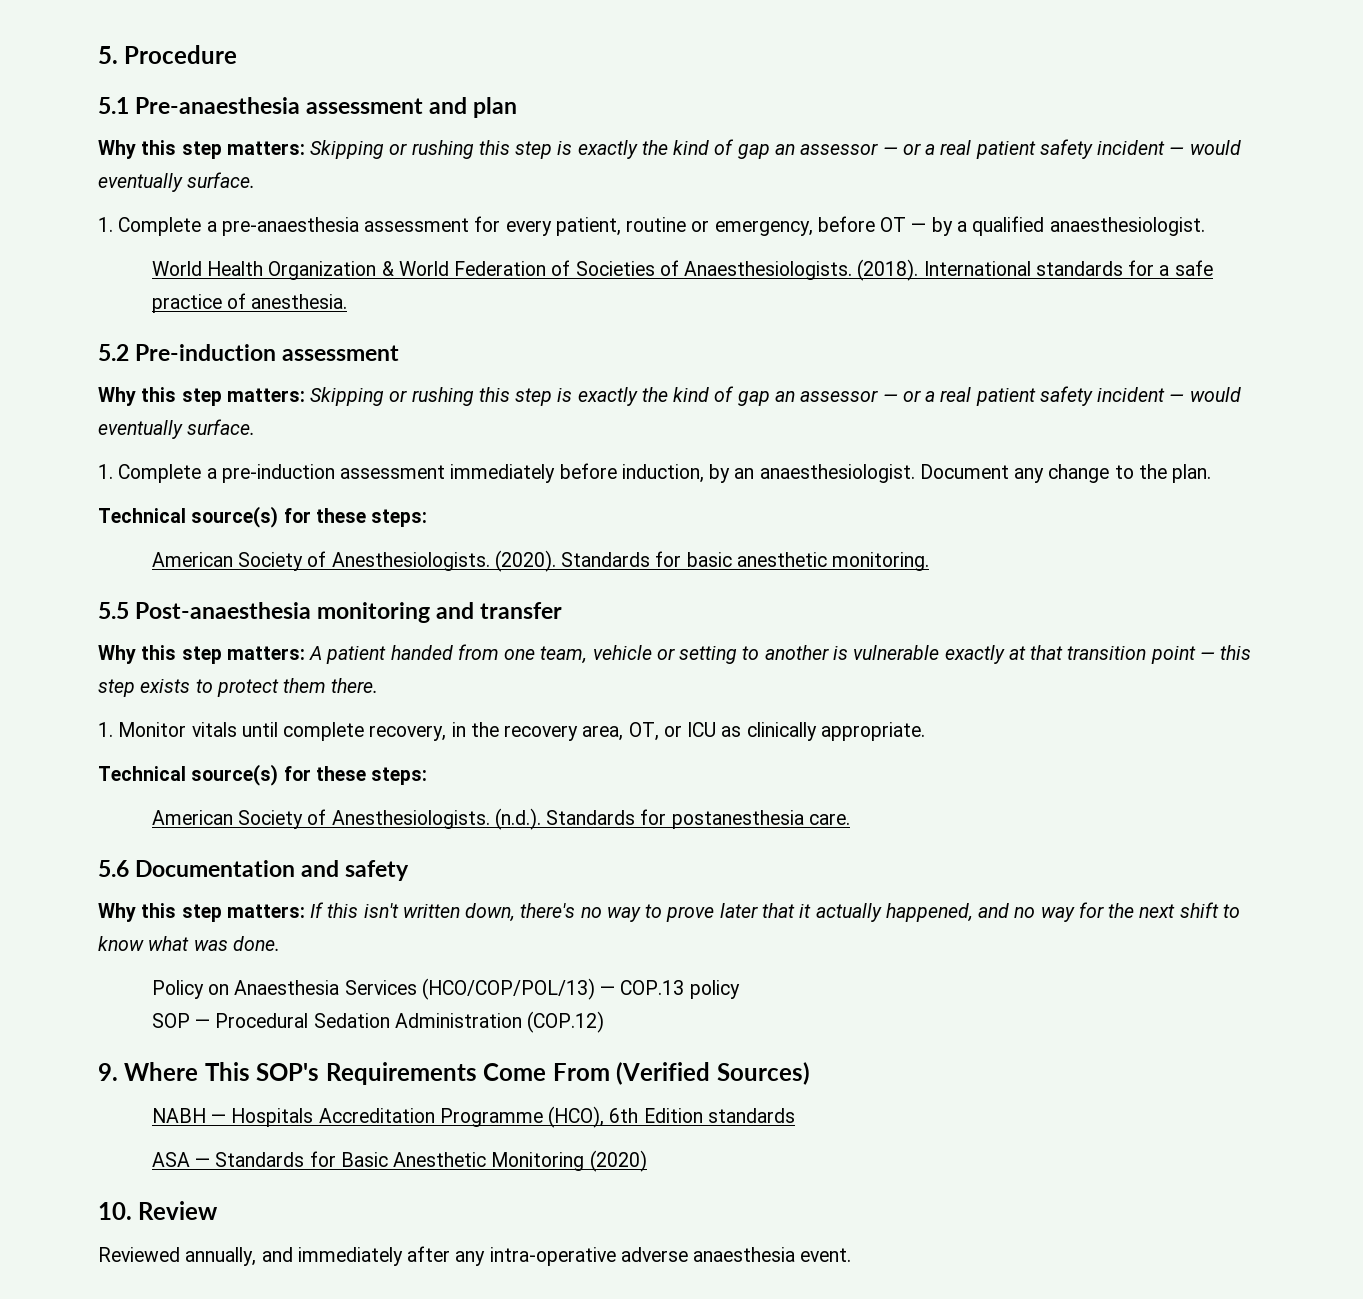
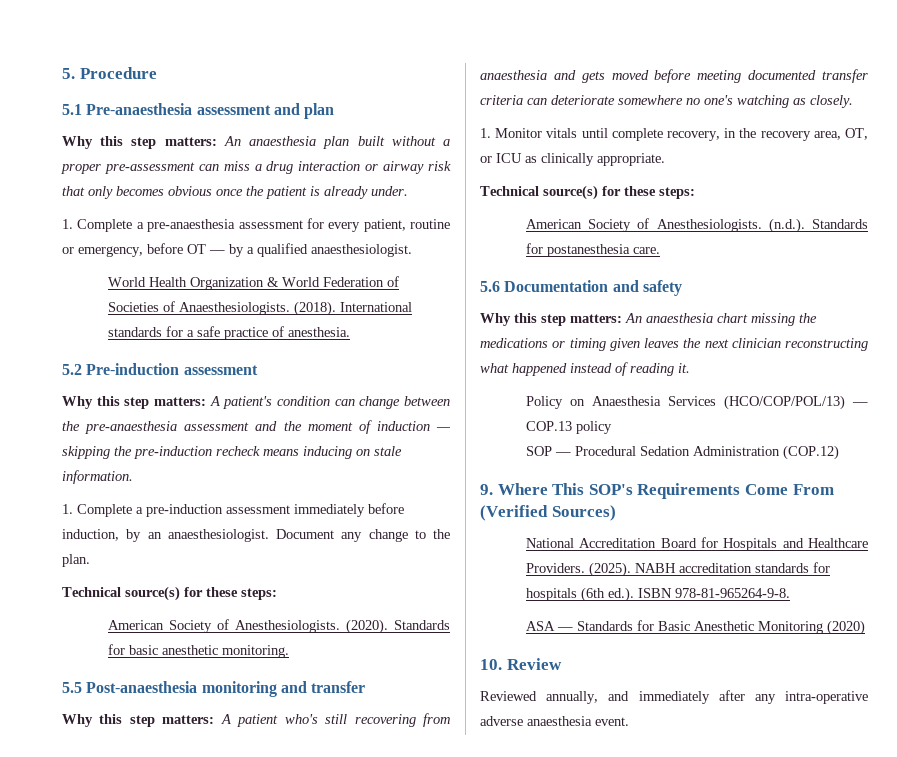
[310,139,1241,159] [98,172,256,192] Skipping or rushing this step is exactly the kind of gap an assessor — or a real patient safety incident — would eventually surface. -> [223,136,450,149] [61,161,452,174] [62,186,408,199] An anaesthesia plan built without a proper pre-assessment can miss a drug interaction or airway risk that only becomes obvious once the patient is already under.
[310,386,1241,406] [98,419,256,439] Skipping or rushing this step is exactly the kind of gap an assessor — or a real patient safety incident — would eventually surface. -> [209,396,451,409] [62,420,450,434] [62,446,402,459] [62,470,133,484] A patient's condition can change between the pre-anaesthesia assessment and the moment of induction — skipping the pre-induction recheck means inducing on stale information.
[390,644,1252,664] [98,678,379,697] handed from one team, vehicle or setting to another is vulnerable exactly at that transition point — this step exists to protect them there. -> [284,713,451,727] [480,69,868,83] [480,95,853,108] who's still recovering from anaesthesia and gets moved before meeting documented transfer criteria can deteriorate somewhere no one's watching as closely.
[310,902,1240,922] [98,936,280,951] If this isn't written down, there's no way to prove later that it actually happened, and no way for the next shift to know what was done. -> [625,313,817,326] [480,338,868,351] [480,362,690,376] An anaesthesia chart missing the medications or timing given leaves the next clinician reconstructing what happened instead of reading it.
[151,1106,795,1128] NABH — Hospitals Accreditation Programme (HCO), 6th Edition standards -> [525,537,868,551] [525,562,830,577] [525,587,790,602] National Accreditation Board for Hospitals and Healthcare Providers. (2025). NABH accreditation standards for hospitals (6th ed.). ISBN 978-81-965264-9-8.

